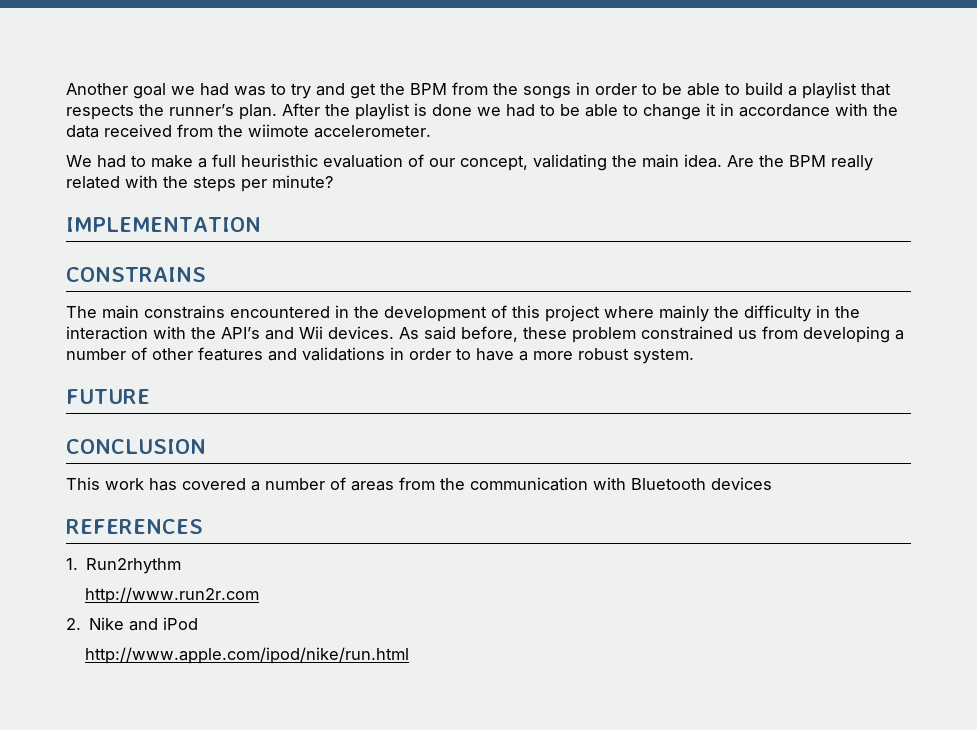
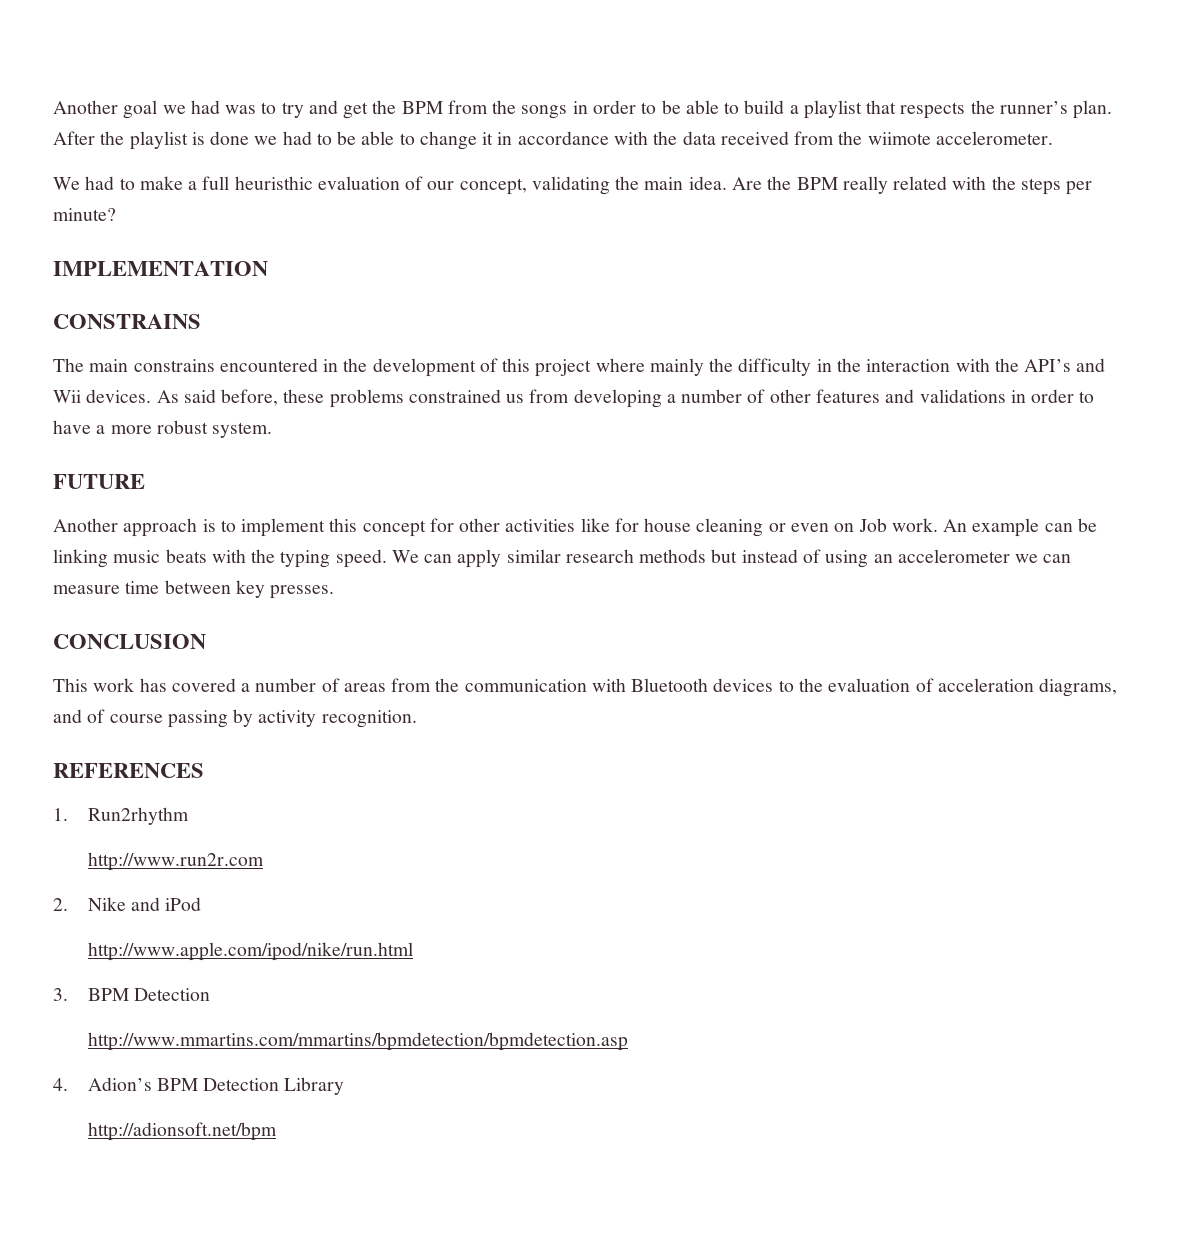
[572,327,636,343] problem -> [329,389,404,408] problems
(150, 396) none -> [53,518,1097,537] [53,549,1072,568] [53,580,335,599] // Another approach is to implement this concept for other activities like for house cleaning or even on Job work. An example can be linking music beats with the typing speed. We can apply similar research methods but instead of using an accelerometer we can measure time between key presses.
(772, 483) none -> [778,678,1118,697] [53,709,417,728] to the evaluation of acceleration diagrams, and of course passing by activity recognition.
(409, 655) none -> [53,988,210,1001] [87,1032,628,1051] [53,1077,345,1095] [87,1122,277,1141] // 3. BPM Detection // http://www.mmartins.com/mmartins/bpmdetection/bpmdetection.asp // 4. Adion’s BPM Detection Library // http://adionsoft.net/bpm

